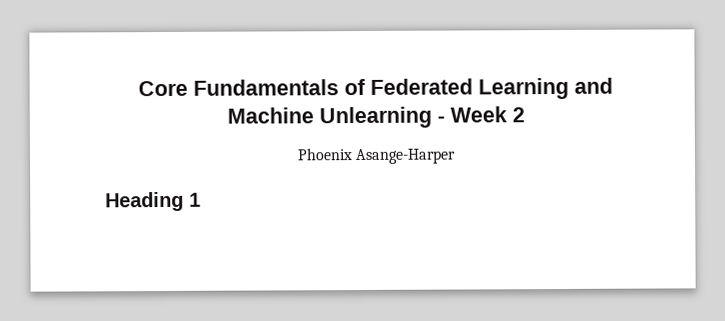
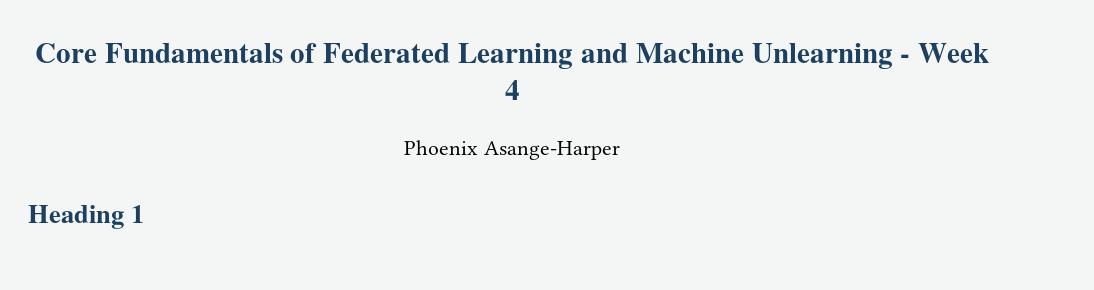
[511,107,525,123] 2 -> [504,80,520,100] 4

